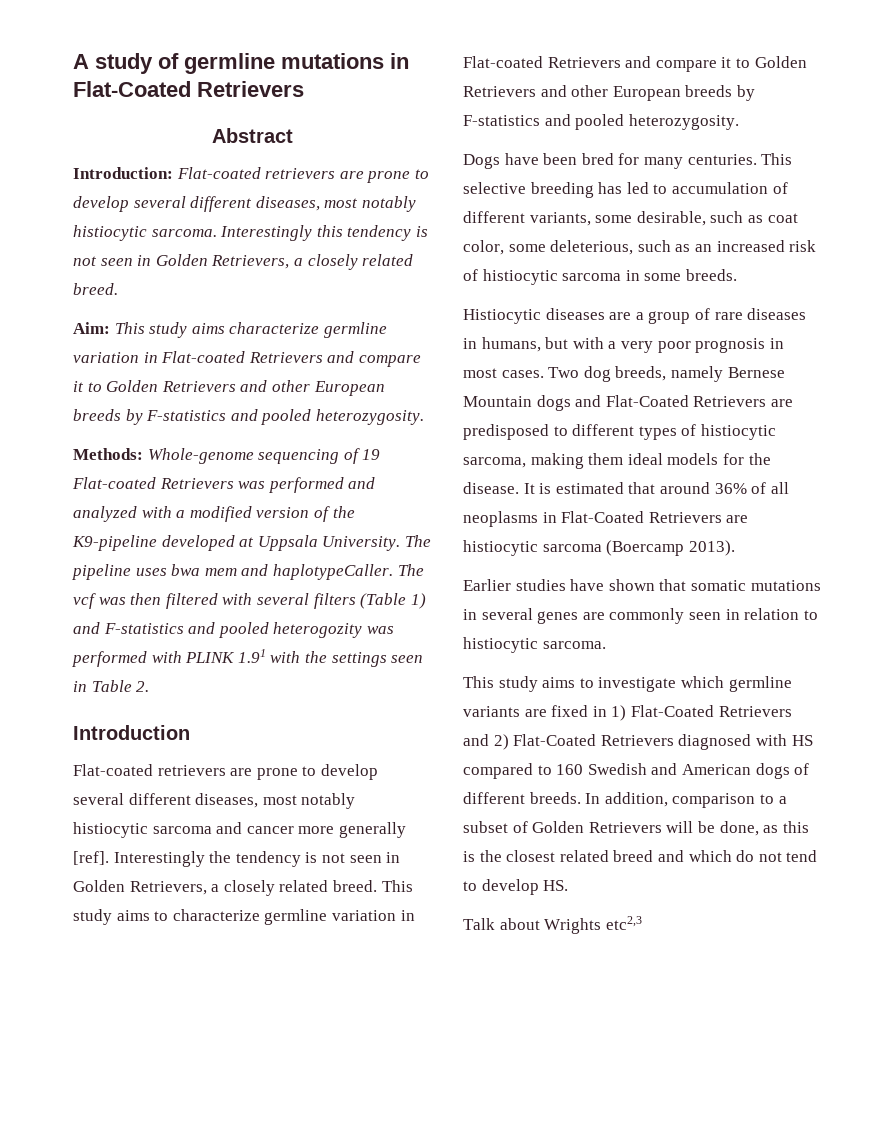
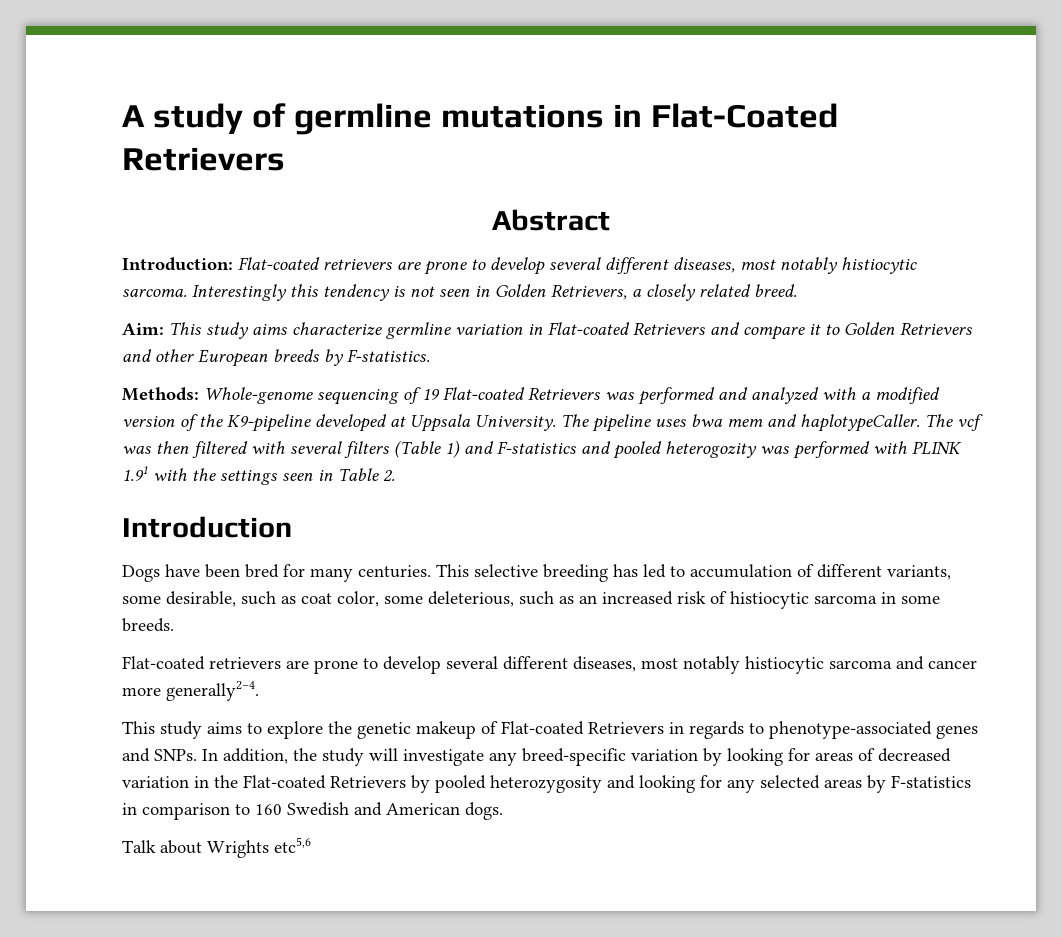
[146,409,424,425] F-statistics and pooled heterozygosity. -> [347,349,430,362] F-statistics.
[73,764,378,780] [73,793,356,809] [73,822,406,838] [73,851,401,867] [73,880,413,896] [73,909,415,925] [463,56,807,72] [463,85,755,101] [463,114,739,130] // Flat-coated retrievers are prone to develop several different diseases, most notably histiocytic sarcoma and cancer more generally [ref]. Interestingly the tendency is not seen in Golden Retrievers, a closely related breed. This study aims to characterize germline variation in Flat-coated Retrievers and compare it to Golden Retrievers and other European breeds by F-statistics and pooled heterozygosity. -> (292, 527) none
[463,308,807,324] [463,337,784,353] [463,366,785,382] [463,395,793,411] [463,424,776,440] [463,453,771,469] [463,482,789,494] [463,511,749,527] [463,540,735,556] [463,579,821,591] [463,608,818,624] [463,637,606,653] [463,676,792,692] [463,705,792,721] [463,734,813,750] [463,763,533,779] Histiocytic diseases are a group of rare diseases in humans, but with a very poor prognosis in most cases. Two dog breeds, namely Bernese Mountain dogs and Flat-Coated Retrievers are predisposed to different types of histiocytic sarcoma, making them ideal models for the disease. It is estimated that around 36% of all neoplasms in Flat-Coated Retrievers are histiocytic sarcoma (Boercamp 2013). // Earlier studies have shown that somatic mutations in several genes are commonly seen in relation to histiocytic sarcoma. // This study aims to investigate which germline variants are fixed in 1) Flat-Coated Retrievers and 2) Flat-Coated Retrievers diagnosed with HS compared -> [122,656,977,674] [122,681,259,701] [122,721,978,739] [122,748,951,766] [122,775,971,793] [122,803,230,820] Flat-coated retrievers are prone to develop several different diseases, most notably histiocytic sarcoma and cancer more generally2–4. // This study aims to explore the genetic makeup of Flat-coated Retrievers in regards to phenotype-associated genes and SNPs. In addition, the study will investigate any breed-specific variation by looking for areas of decreased variation in the Flat-coated Retrievers by pooled heterozygosity and looking for any selected areas by F-statistics in comparison
[755,763,810,779] [463,792,787,808] [463,821,809,836] [463,850,818,862] [463,879,569,895] dogs of different breeds. In addition, comparison to a subset of Golden Retrievers will be done, as this is the closest related breed and which do not tend to develop HS. -> [465,802,503,820] dogs.
[605,916,642,930] etc2,3 -> [274,837,311,853] etc5,6

